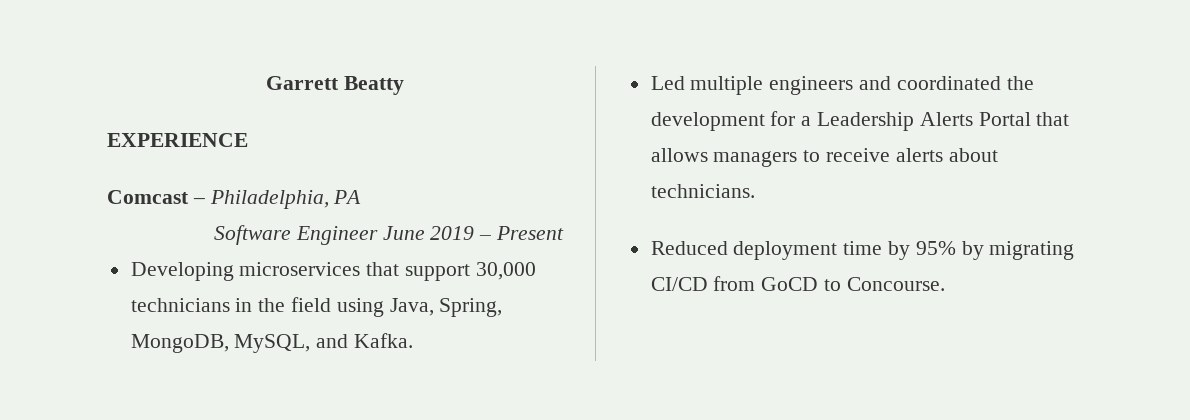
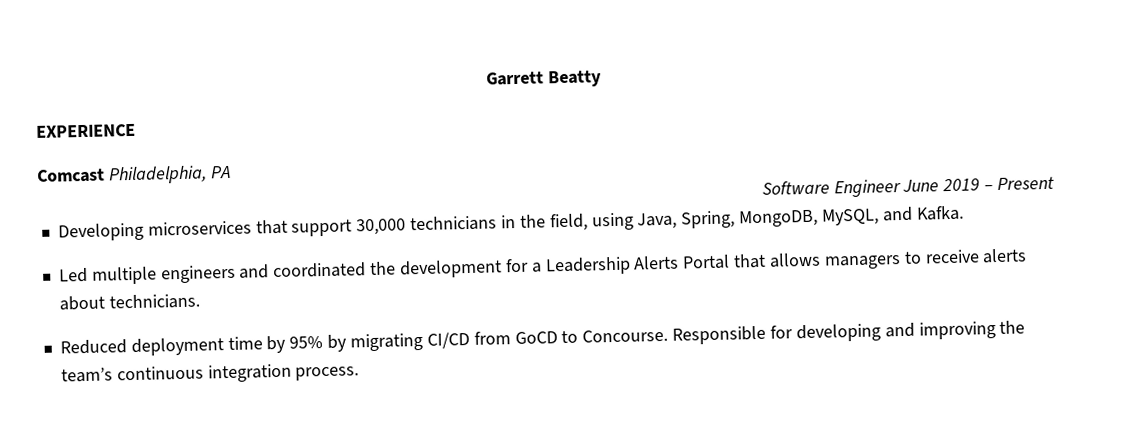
[192,198,205,204] – -> (105, 175) none
[291,297,332,312] field -> [549,213,588,232] field,
(945, 284) none -> [672,320,1026,345] [60,363,360,383] Responsible for developing and improving the team’s continuous integration process.

